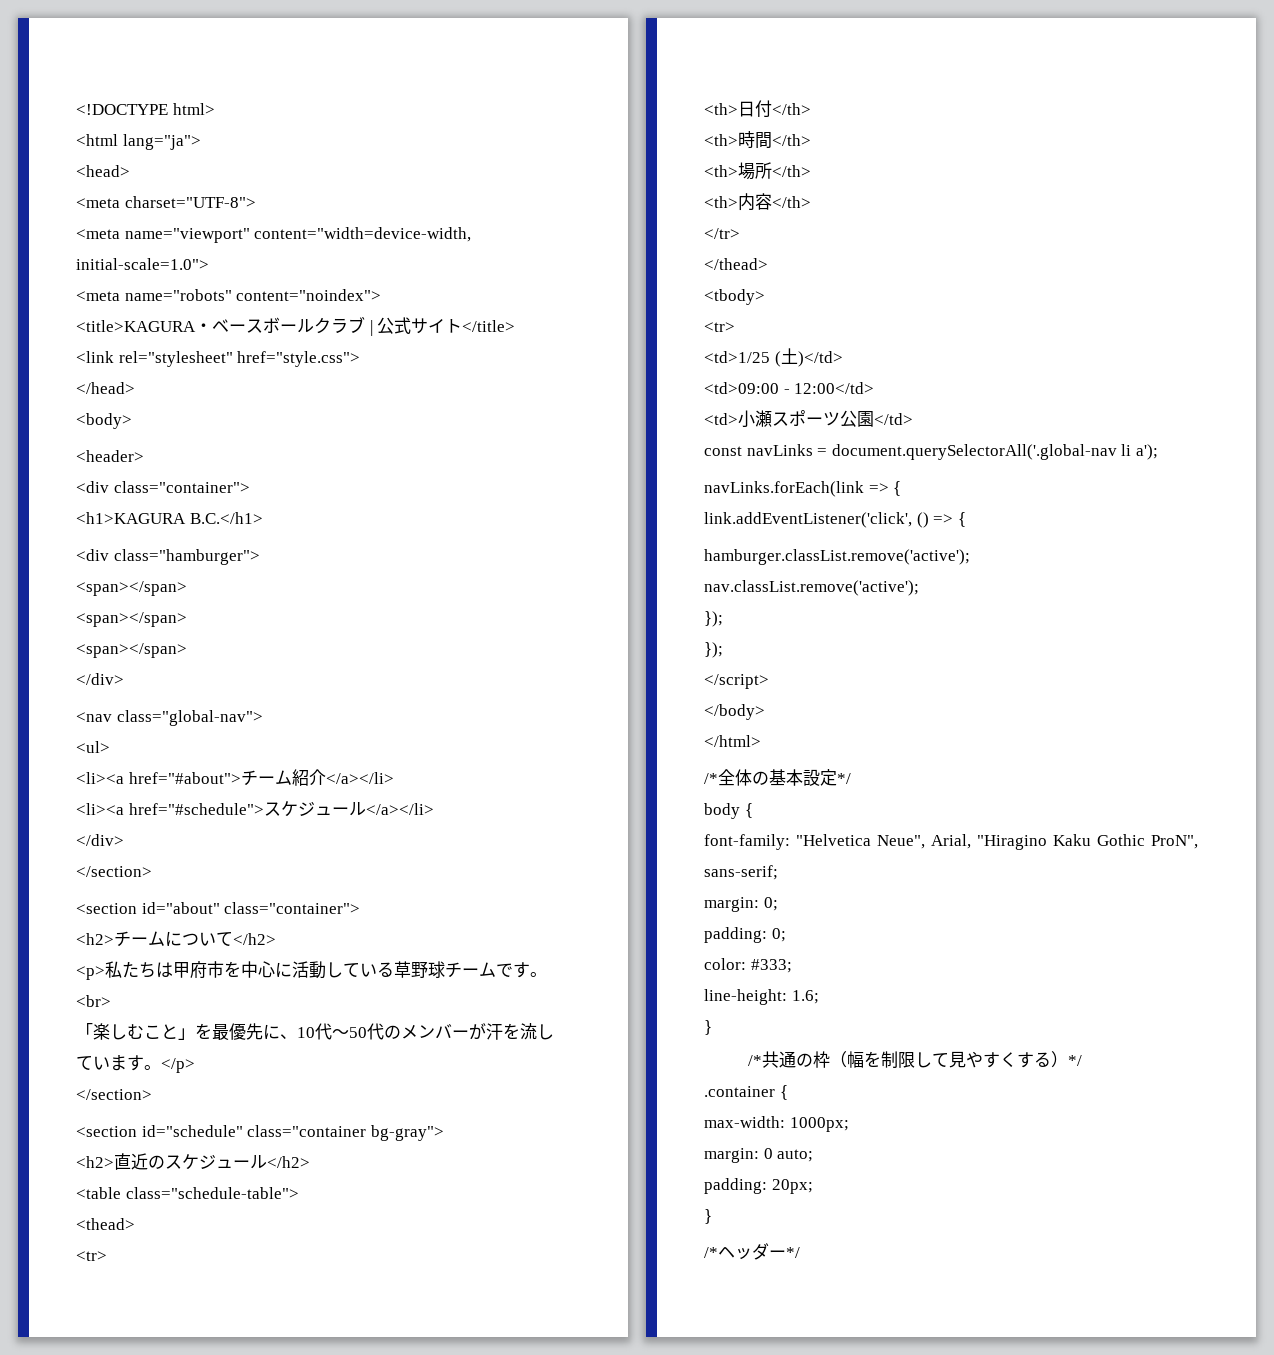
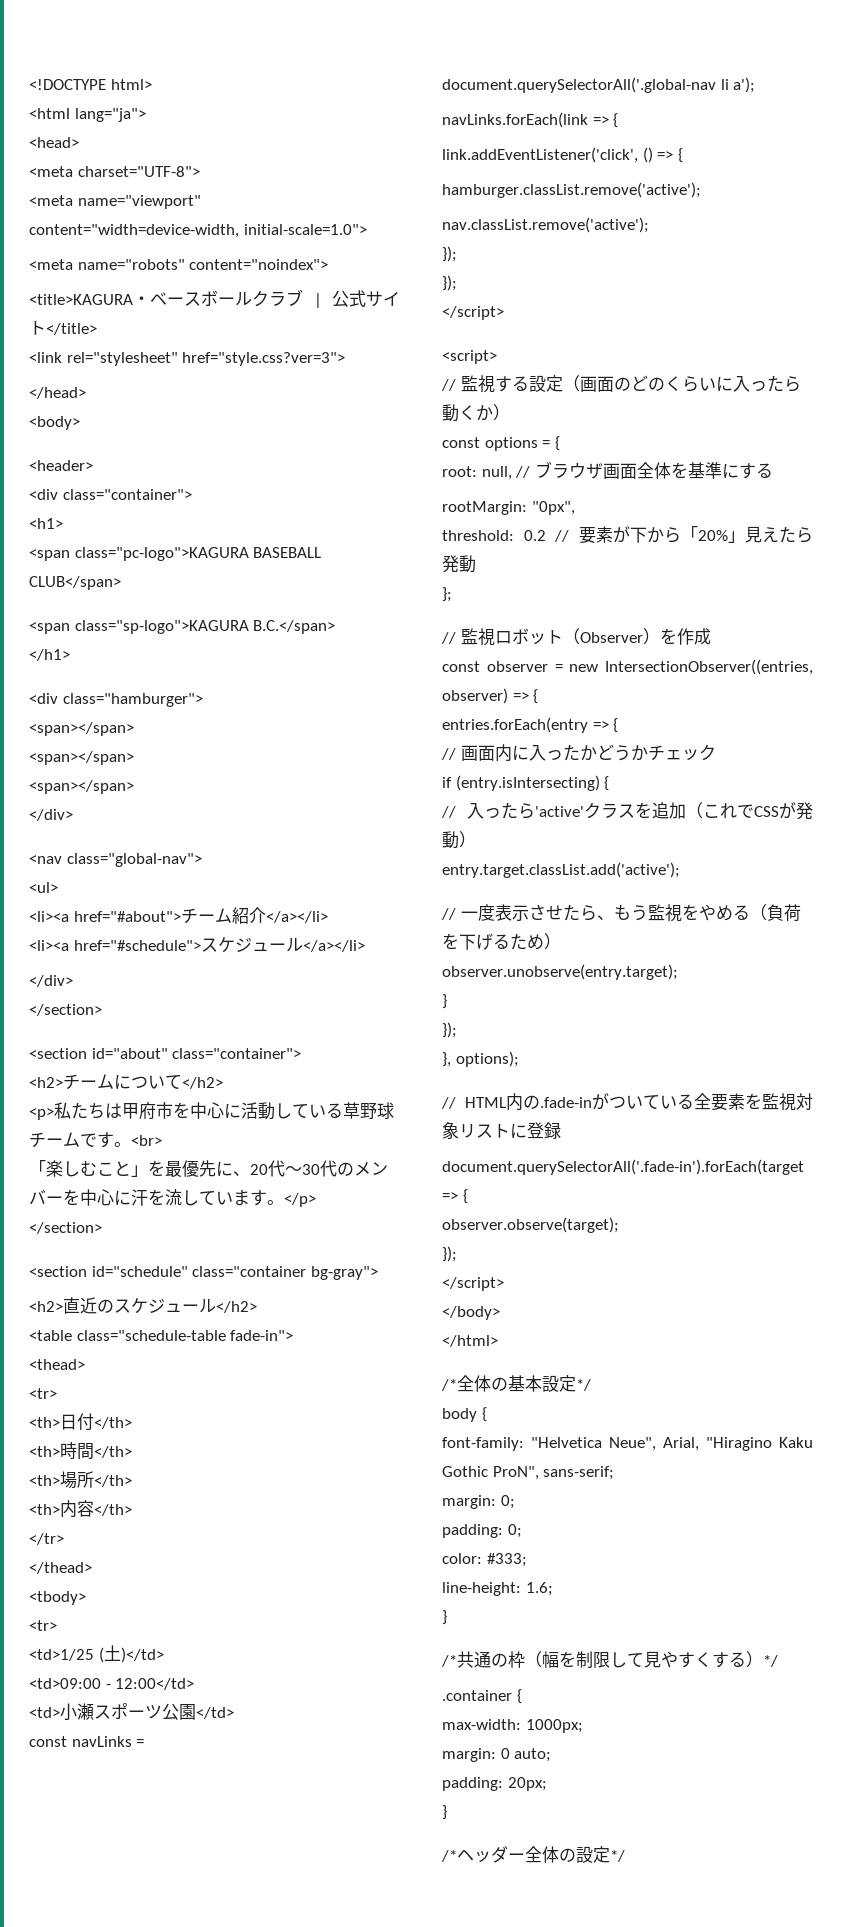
[237,351,361,367] href="style.css"> -> [182,352,346,366] href="style.css?ver=3">
[76,512,263,524] <h1>KAGURA B.C.</h1> -> [29,518,63,529] [29,547,322,561] [29,576,121,590] [29,620,336,634] [29,649,70,661] <h1> // <span class="pc-logo">KAGURA BASEBALL CLUB</span> // <span class="sp-logo">KAGURA B.C.</span> // </h1>
[297,1023,367,1040] 10代〜50 -> [250,1160,320,1177] 20代〜30
[469,1023,486,1040] が -> [63,1189,131,1206] を中心に
[125,1187,299,1199] class="schedule-table"> -> [76,1330,294,1341] class="schedule-table fade-in">
(769, 681) none -> [442,350,497,364] [441,375,801,393] [442,404,510,422] [442,436,560,451] [442,461,773,480] [442,501,575,515] [442,526,813,544] [442,555,476,573] [442,587,452,602] [441,628,711,646] [442,659,813,675] [442,688,539,704] [442,717,619,733] [441,744,716,762] [442,775,610,791] [441,802,813,820] [442,831,476,849] [442,862,680,878] [441,904,801,922] [442,933,561,950] [442,964,678,980] [442,994,447,1009] [442,1022,457,1038] [442,1051,519,1067] [441,1093,813,1111] [442,1122,561,1139] [442,1159,804,1175] [442,1189,468,1204] [442,1217,619,1233] [442,1246,457,1262] [442,1277,504,1291] // <script> // // 監視する設定（画面のどのくらいに入ったら動くか） // const options = { // root: null, // ブラウザ画面全体を基準にする // rootMargin: "0px", // threshold: 0.2 // 要素が下から「20%」見えたら発動 // }; // // 監視ロボット（Observer）を作成 // const observer = new IntersectionObserver((entries, observer) => { // entries.forEach(entry => { // // 画面内に入ったかどうかチェック // if (entry.isIntersecting) { // // 入ったら'active'クラスを追加（これでCSSが発動） // entry.target.classList.add('active'); // // 一度表示させたら、もう監視をやめる（負荷を下げるため） // observer.unobserve(entry.target); // } // }); // }, options); // // HTML内の.fade-inがついている全要素を監視対象リストに登録 // document.querySelectorAll('.fade-in').forEach(target => { // observer.observe(target); // }); // </script>
(786, 1254) none -> [525,1846,610,1863] 全体の設定

